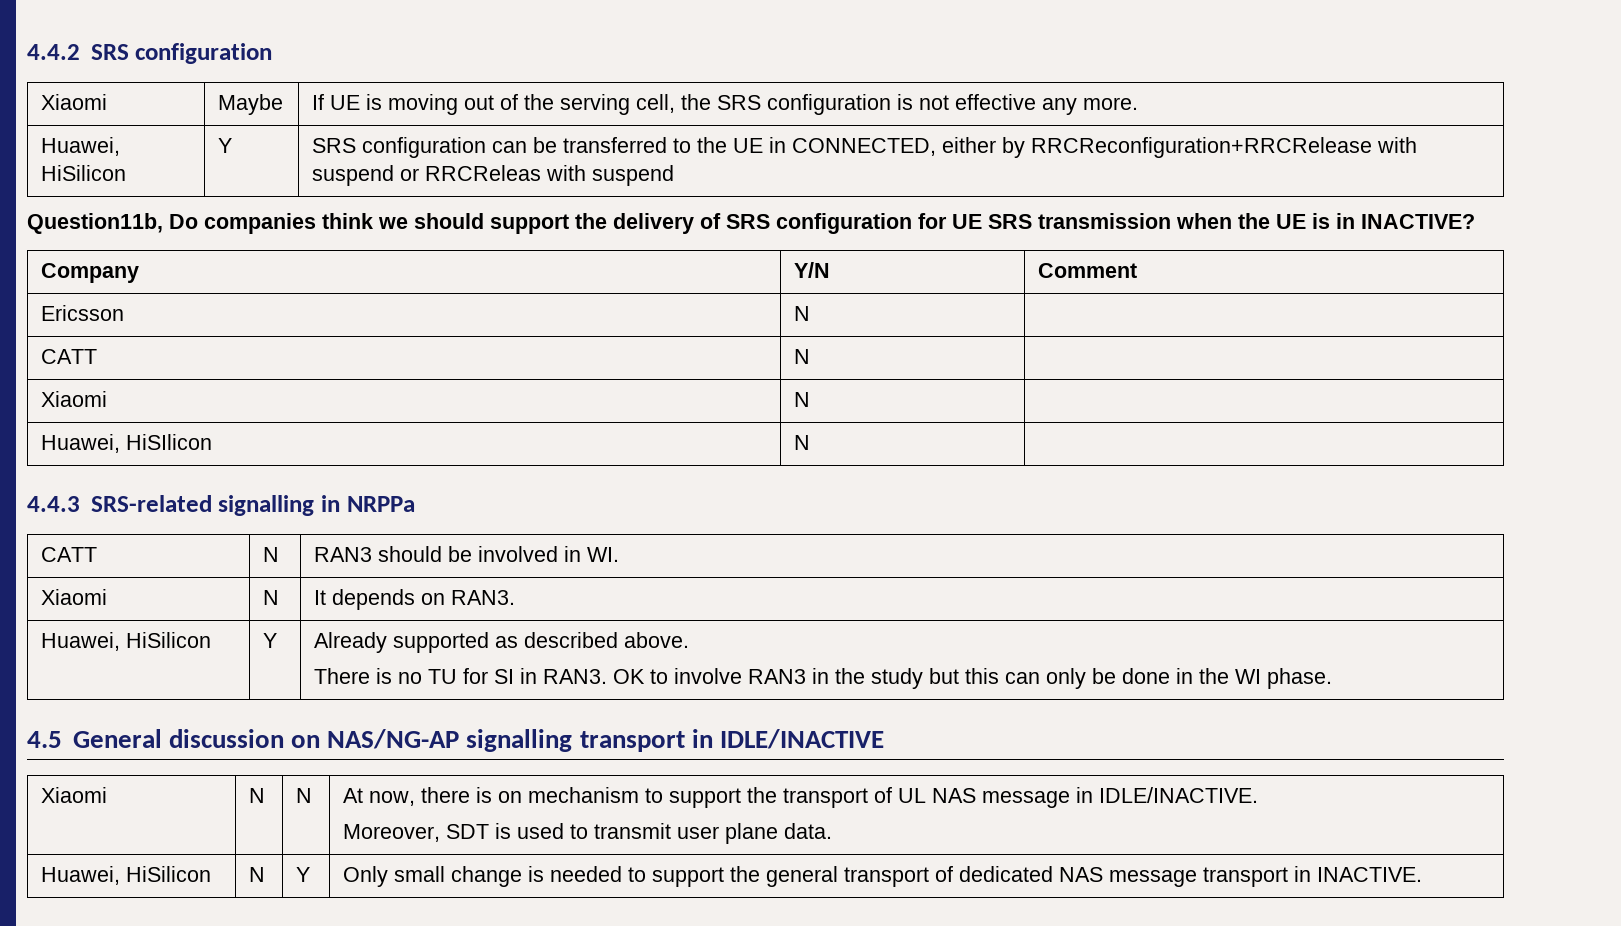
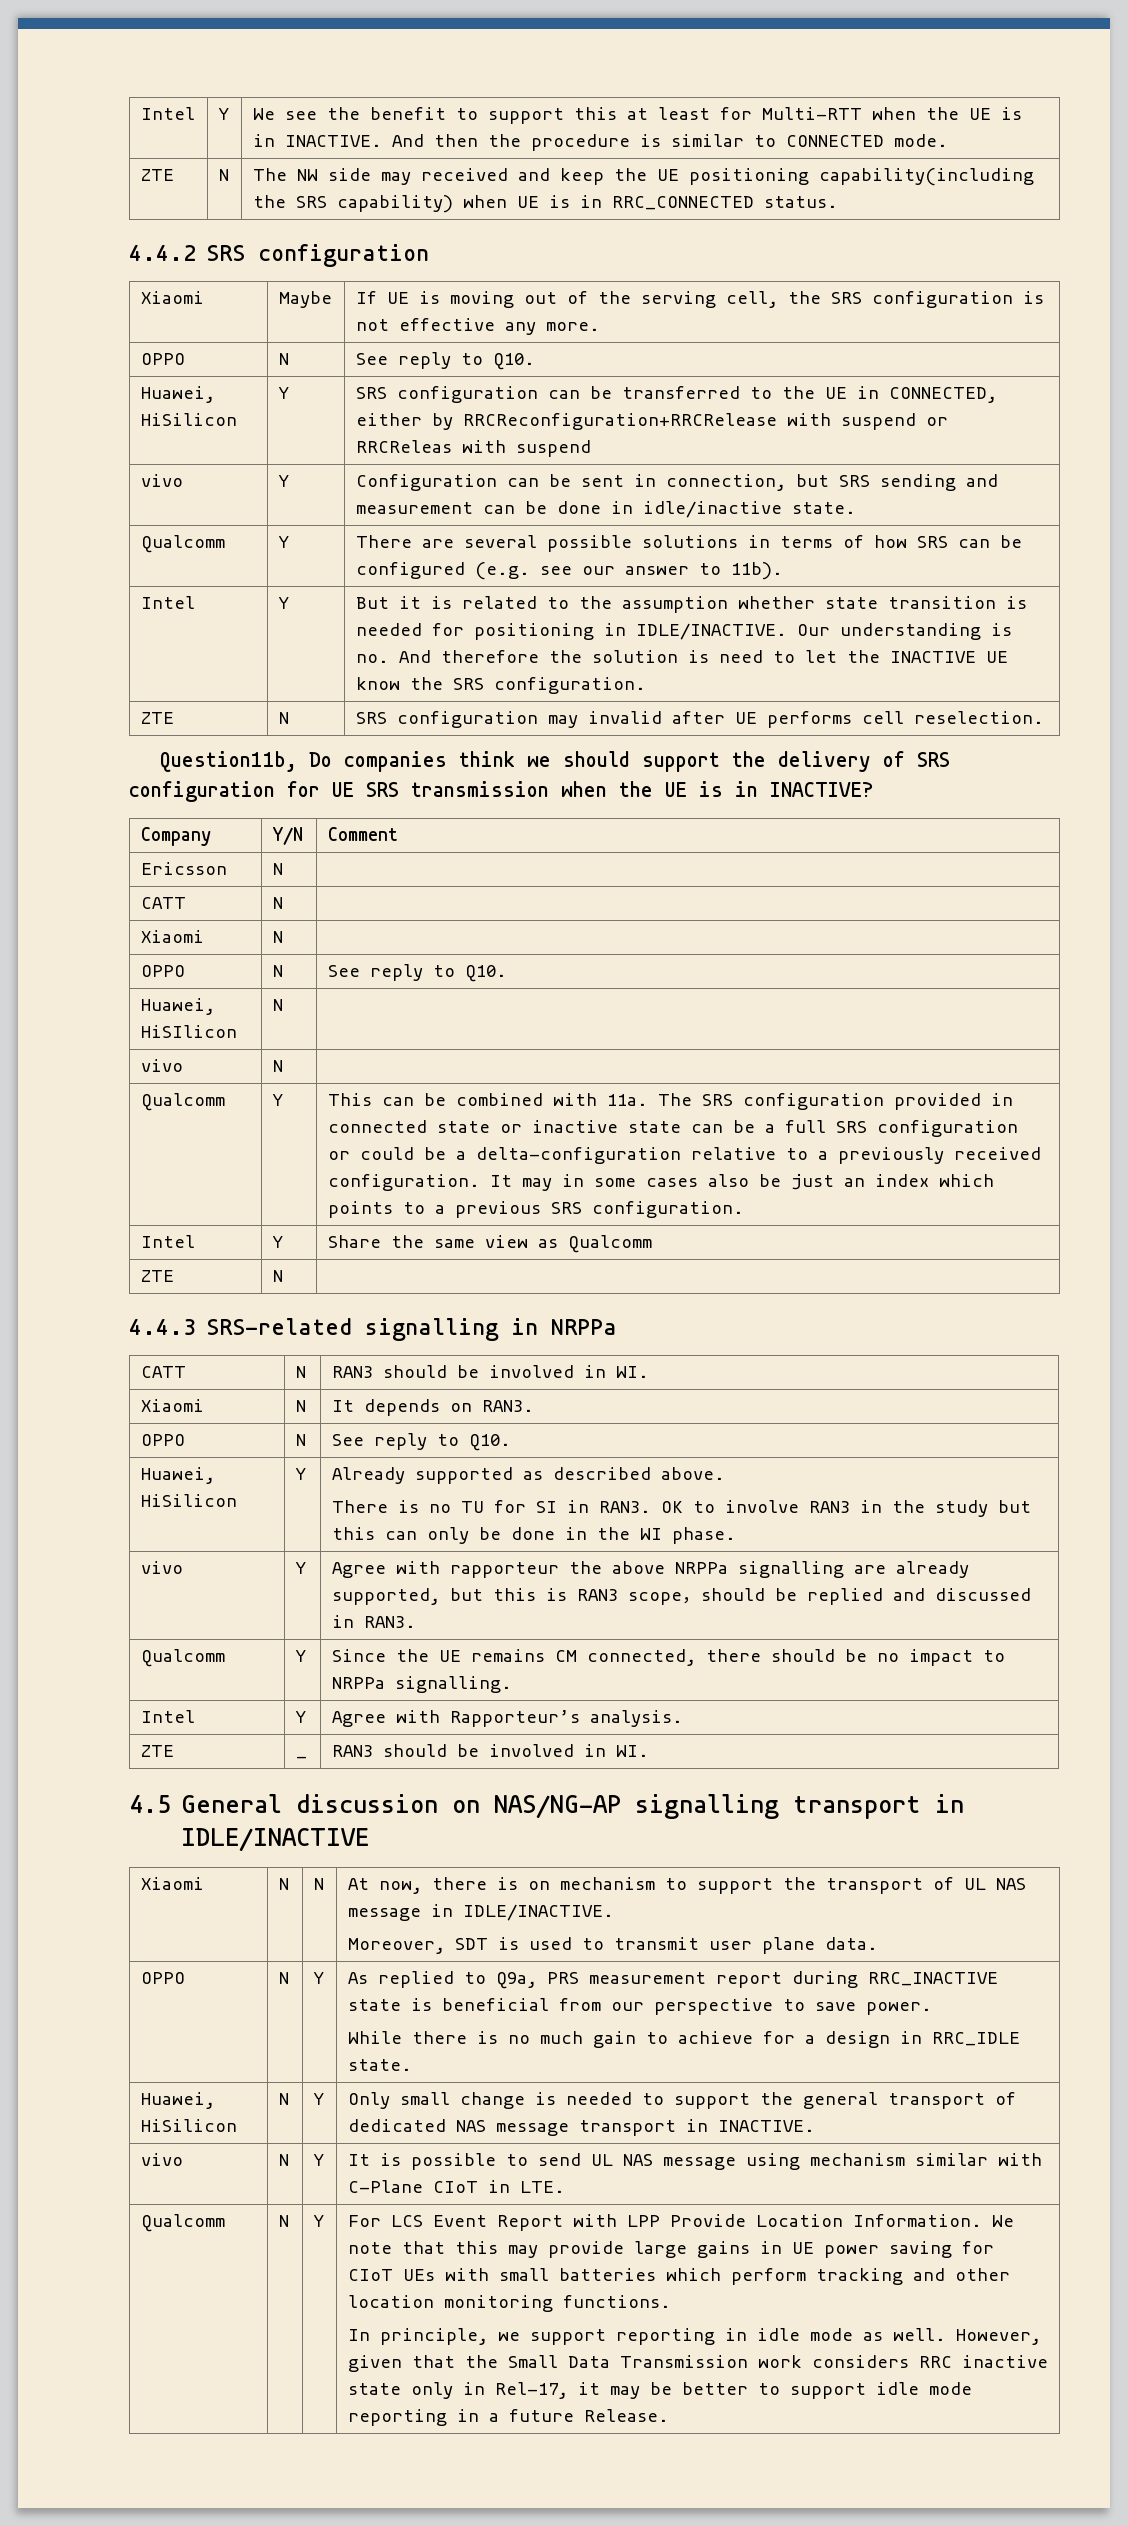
(27, 52) none -> [140,107,195,120] [217,108,229,120] [252,107,1022,124] [252,134,948,151] [140,169,174,181] [218,169,229,181] [252,168,1034,186] [252,195,838,213] Intel | Y | We see the benefit to support this at least for Multi-RTT when the UE is in INACTIVE. And then the procedure is similar to CONNECTED mode. // ZTE | N | The NW side may received and keep the UE positioning capability(including the SRS capability) when UE is in RRC_CONNECTED status. //
(1139, 103) none -> [140,353,185,365] [278,353,289,365] [355,352,535,370] // OPPO | N | See reply to Q10.
(675, 175) none -> [140,474,183,487] [277,475,289,487] [355,474,998,491] [355,501,856,518] [140,535,225,553] [277,536,289,548] [355,535,1022,552] [355,562,783,580] [140,596,195,609] [277,597,289,609] [355,596,1027,613] [355,623,1012,640] [355,650,1008,663] [355,677,646,694] [140,712,174,724] [278,712,289,724] [355,711,1044,728] // vivo | Y | Configuration can be sent in connection, but SRS sending and measurement can be done in idle/inactive state. // Qualcomm | Y | There are several possible solutions in terms of how SRS can be configured (e.g. see our answer to 11b). // Intel | Y | But it is related to the assumption whether state transition is needed for positioning in IDLE/INACTIVE. Our understanding is no. And therefore the solution is need to let the INACTIVE UE know the SRS configuration. // ZTE | N | SRS configuration may invalid after UE performs cell reselection.
[41,434,213,453] Huawei, HiSIlicon -> [140,965,185,977] [272,965,283,977] [327,964,507,982] [140,998,215,1015] [140,1025,237,1038] [272,999,283,1011] [140,1059,183,1072] [272,1060,283,1072] [140,1093,225,1111] [271,1094,283,1106] [327,1093,1013,1110] [327,1120,1018,1137] [327,1147,1041,1164] [327,1174,994,1191] [327,1201,744,1218] [140,1235,195,1248] [271,1236,283,1248] [327,1235,652,1253] [140,1270,174,1282] OPPO | N | See reply to Q10. // Huawei, HiSIlicon | N | // vivo | N | // Qualcomm | Y | This can be combined with 11a. The SRS configuration provided in connected state or inactive state can be a full SRS configuration or could be a delta-configuration relative to a previously received configuration. It may in some cases also be just an index which points to a previous SRS configuration. // Intel | Y | Share the same view as Qualcomm // ZTE
(516, 597) none -> [140,1434,185,1446] [295,1434,306,1446] [331,1433,511,1451] // OPPO | N | See reply to Q10.
(1333, 678) none -> [140,1561,183,1574] [294,1562,306,1574] [331,1561,969,1578] [331,1588,1031,1605] [331,1615,416,1628] [140,1649,225,1667] [294,1650,306,1662] [331,1649,1005,1666] [331,1676,512,1693] [140,1710,195,1723] [294,1711,306,1723] [331,1710,683,1727] [140,1745,174,1757] [295,1756,307,1759] [331,1744,649,1757] // vivo | Y | Agree with rapporteur the above NRPPa signalling are already supported, but this is RAN3 scope，should be replied and discussed in RAN3. // Qualcomm | Y | Since the UE remains CM connected, there should be no impact to NRPPa signalling. // Intel | Y | Agree with Rapporteur’s analysis. // ZTE | _ | RAN3 should be involved in WI.
(833, 831) none -> [140,1972,185,1984] [278,1972,289,1984] [312,1972,324,1984] [347,1971,998,1989] [347,1998,932,2015] [347,2031,1020,2048] [347,2059,412,2071] // OPPO | N | Y | As replied to Q9a, PRS measurement report during RRC_INACTIVE state is beneficial from our perspective to save power. // While there is no much gain to achieve for a design in RRC_IDLE state.
(1423, 874) none -> [140,2153,183,2166] [278,2154,289,2166] [312,2154,324,2166] [347,2153,1042,2170] [347,2180,565,2193] [140,2214,225,2232] [278,2215,289,2227] [312,2215,324,2227] [347,2214,1014,2231] [347,2241,994,2258] [347,2268,1010,2285] [347,2295,671,2312] [347,2328,1041,2345] [347,2355,1048,2372] [347,2382,972,2399] [347,2409,669,2426] // vivo | N | Y | It is possible to send UL NAS message using mechanism similar with C-Plane CIoT in LTE. // Qualcomm | N | Y | For LCS Event Report with LPP Provide Location Information. We note that this may provide large gains in UE power saving for CIoT UEs with small batteries which perform tracking and other location monitoring functions. // In principle, we support reporting in idle mode as well. However, given that the Small Data Transmission work considers RRC inactive state only in Rel-17, it may be better to support idle mode reporting in a future Release.

